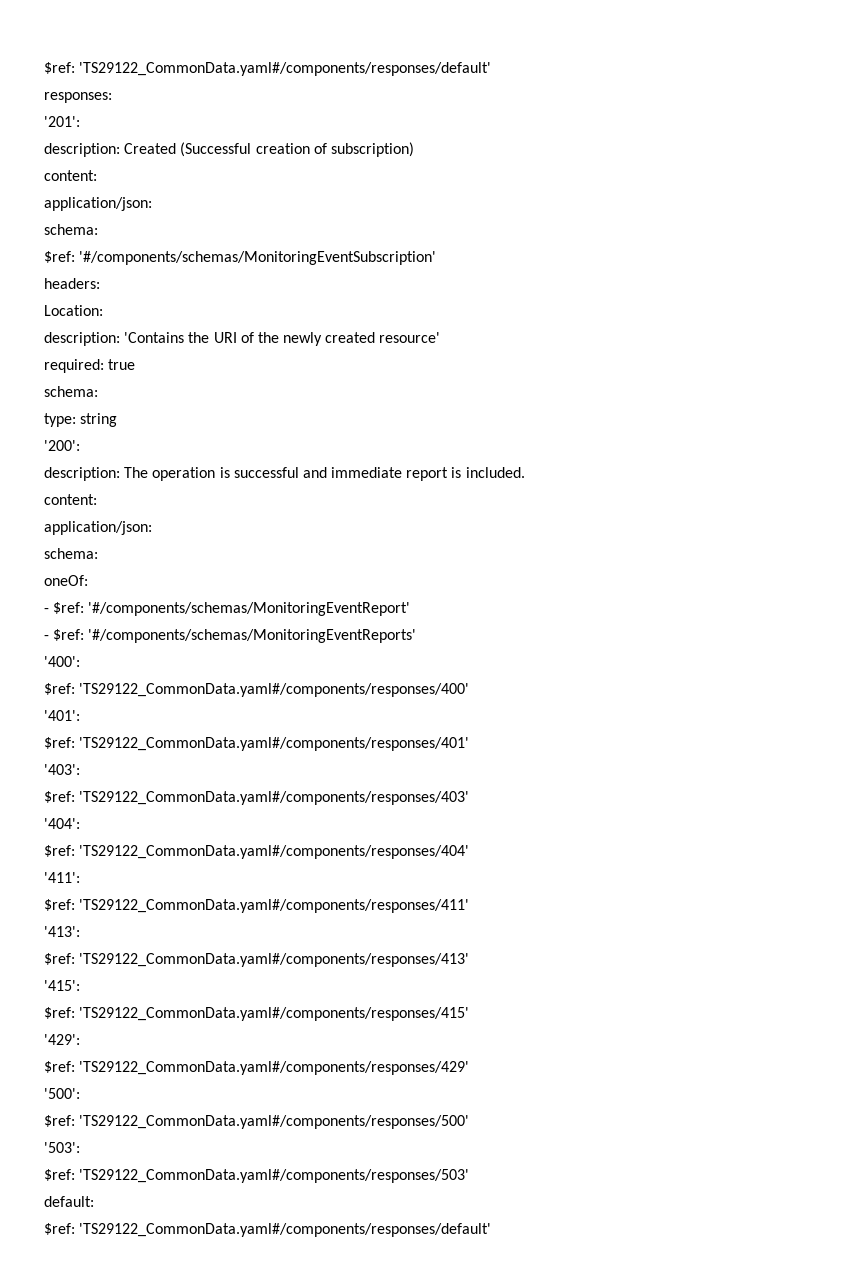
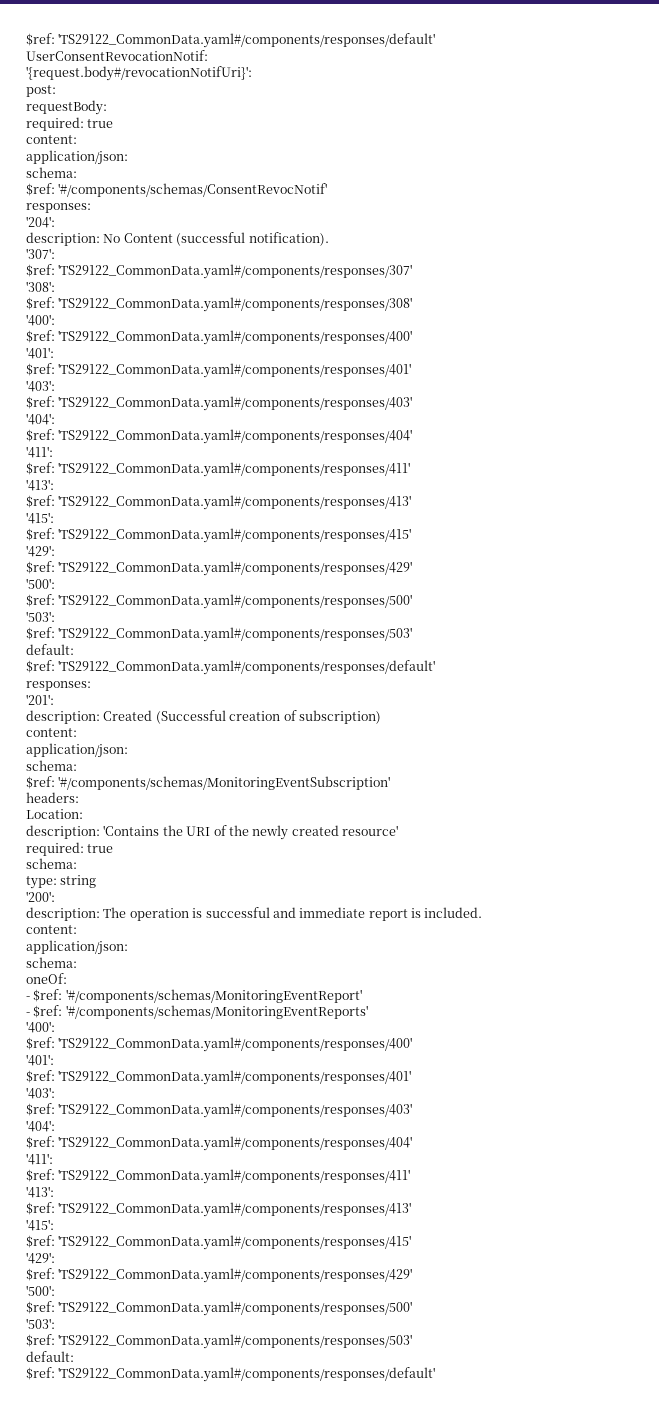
[44,62,492,76] $ref: 'TS29122_CommonData.yaml#/components/responses/default' -> [26,33,436,48] [26,50,208,61] [26,66,252,81] [26,85,56,97] [26,100,107,115] [26,117,114,131] [26,135,77,144] [26,150,128,165] [26,167,77,178] [26,183,328,197] [26,203,91,213] [26,216,55,228] [26,232,329,246] [26,248,55,259] [26,264,413,279] [26,281,55,292] [26,297,413,312] [26,314,55,326] [26,330,413,345] [26,347,54,359] [26,363,412,378] [26,380,55,392] [26,396,413,411] [26,413,55,425] [26,429,413,444] [26,446,53,458] [26,462,411,477] [26,479,54,491] [26,495,412,510] [26,512,54,524] [26,528,412,543] [26,545,55,557] [26,561,413,576] [26,578,55,589] [26,594,413,609] [26,611,55,622] [26,627,413,642] [26,644,74,655] [26,660,436,675] $ref: 'TS29122_CommonData.yaml#/components/responses/default' // UserConsentRevocationNotif: // '{request.body#/revocationNotifUri}': // post: // requestBody: // required: true // content: // application/json: // schema: // $ref: '#/components/schemas/ConsentRevocNotif' // responses: // '204': // description: No Content (successful notification). // '307': // $ref: 'TS29122_CommonData.yaml#/components/responses/307' // '308': // $ref: 'TS29122_CommonData.yaml#/components/responses/308' // '400': // $ref: 'TS29122_CommonData.yaml#/components/responses/400' // '401': // $ref: 'TS29122_CommonData.yaml#/components/responses/401' // '403': // $ref: 'TS29122_CommonData.yaml#/components/responses/403' // '404': // $ref: 'TS29122_CommonData.yaml#/components/responses/404' // '411': // $ref: 'TS29122_CommonData.yaml#/components/responses/411' // '413': // $ref: 'TS29122_CommonData.yaml#/components/responses/413' // '415': // $ref: 'TS29122_CommonData.yaml#/components/responses/415' // '429': // $ref: 'TS29122_CommonData.yaml#/components/responses/429' // '500': // $ref: 'TS29122_CommonData.yaml#/components/responses/500' // '503': // $ref: 'TS29122_CommonData.yaml#/components/responses/503' // default: // $ref: 'TS29122_CommonData.yaml#/components/responses/default'

